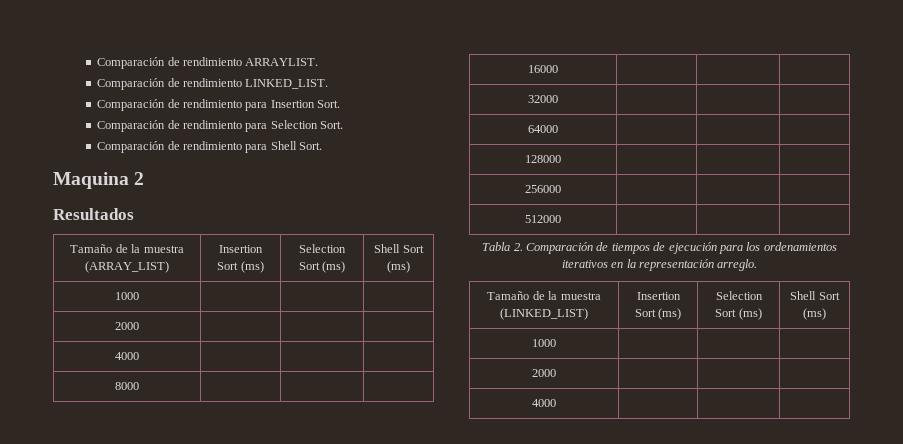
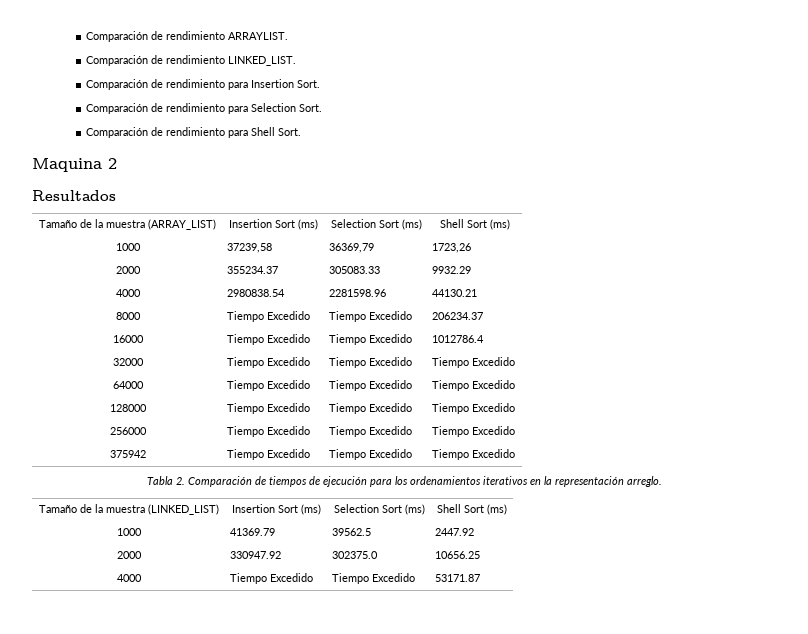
[115,322,139,330] [115,352,139,360] [115,382,139,390] [528,65,558,73] [528,95,558,103] [528,125,558,133] [525,155,561,163] [525,185,561,193] [525,215,561,223] | | // 2000 | | | // 4000 | | | // 8000 | | | // 16000 | | | // 32000 | | | // 64000 | | | // 128000 | | | // 256000 | | | // 512000 | | | -> [226,243,272,253] [328,243,374,253] [431,243,471,253] [115,266,141,274] [226,266,278,274] [328,266,380,274] [431,266,471,274] [115,289,141,297] [226,289,285,297] [328,289,386,297] [431,289,477,297] [115,312,141,320] [226,311,310,322] [328,311,412,322] [431,312,483,320] [112,335,144,343] [226,334,310,345] [328,334,412,345] [431,335,484,343] [112,358,144,366] [226,357,310,368] [328,357,412,368] [431,357,515,368] [112,381,144,389] [226,380,310,391] [328,380,412,391] [431,380,515,391] [109,404,147,412] [226,403,310,414] [328,403,412,414] [431,403,515,414] [109,427,147,435] [226,426,310,437] [328,426,412,437] [431,426,515,437] [109,450,146,458] [226,449,310,460] [328,449,412,460] [431,449,515,460] 37239,58 | 36369,79 | 1723,26 // 2000 | 355234.37 | 305083.33 | 9932.29 // 4000 | 2980838.54 | 2281598.96 | 44130.21 // 8000 | Tiempo Excedido | Tiempo Excedido | 206234.37 // 16000 | Tiempo Excedido | Tiempo Excedido | 1012786.4 // 32000 | Tiempo Excedido | Tiempo Excedido | Tiempo Excedido // 64000 | Tiempo Excedido | Tiempo Excedido | Tiempo Excedido // 128000 | Tiempo Excedido | Tiempo Excedido | Tiempo Excedido // 256000 | Tiempo Excedido | Tiempo Excedido | Tiempo Excedido // 375942 | Tiempo Excedido | Tiempo Excedido | Tiempo Excedido
[532,369,556,377] [532,399,556,407] | | // 2000 | | | // 4000 | | | -> [229,528,275,536] [331,528,371,536] [434,528,474,536] [117,551,142,559] [229,551,281,559] [331,551,378,559] [434,551,480,559] [117,574,142,582] [229,573,313,584] [331,573,415,584] [434,574,480,582] 41369.79 | 39562.5 | 2447.92 // 2000 | 330947.92 | 302375.0 | 10656.25 // 4000 | Tiempo Excedido | Tiempo Excedido | 53171.87

